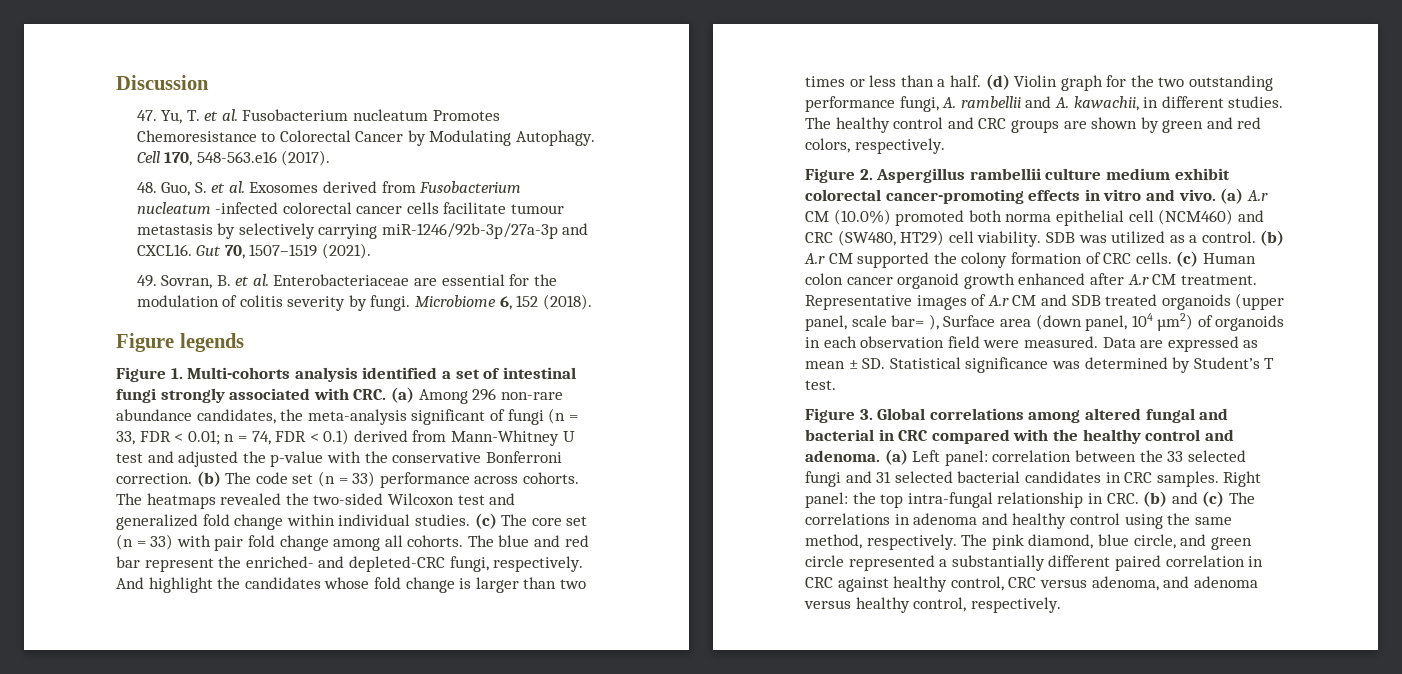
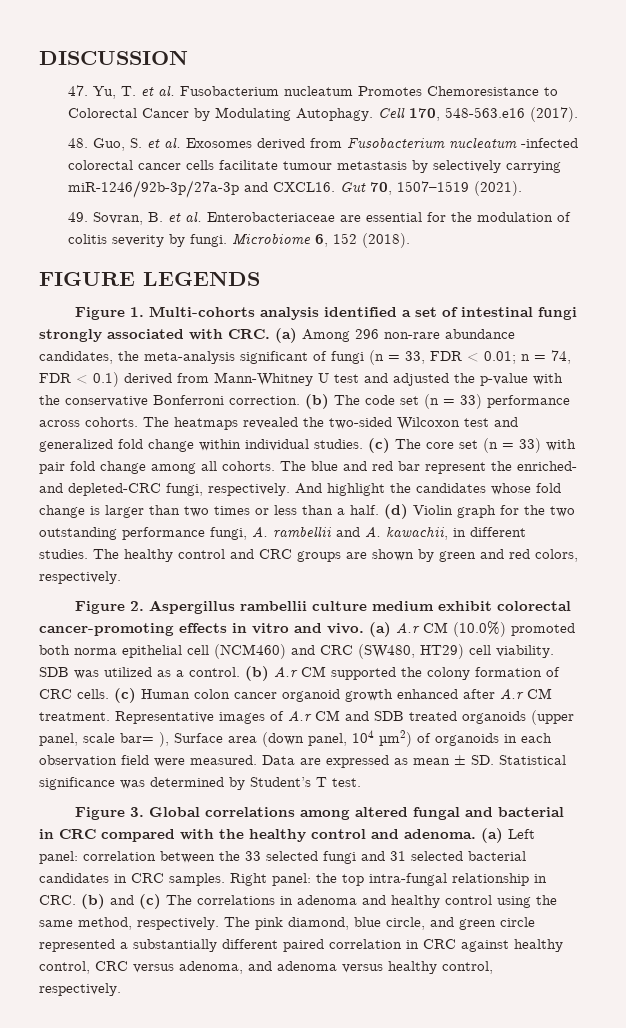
[116,75,209,90] Discussion -> [39,50,188,65] DISCUSSION
[116,333,244,352] Figure legends -> [39,271,260,286] FIGURE LEGENDS

